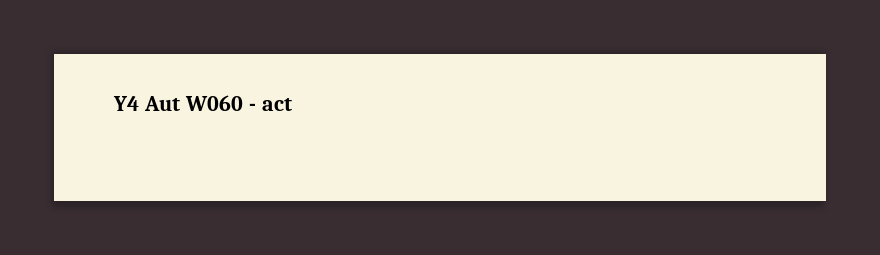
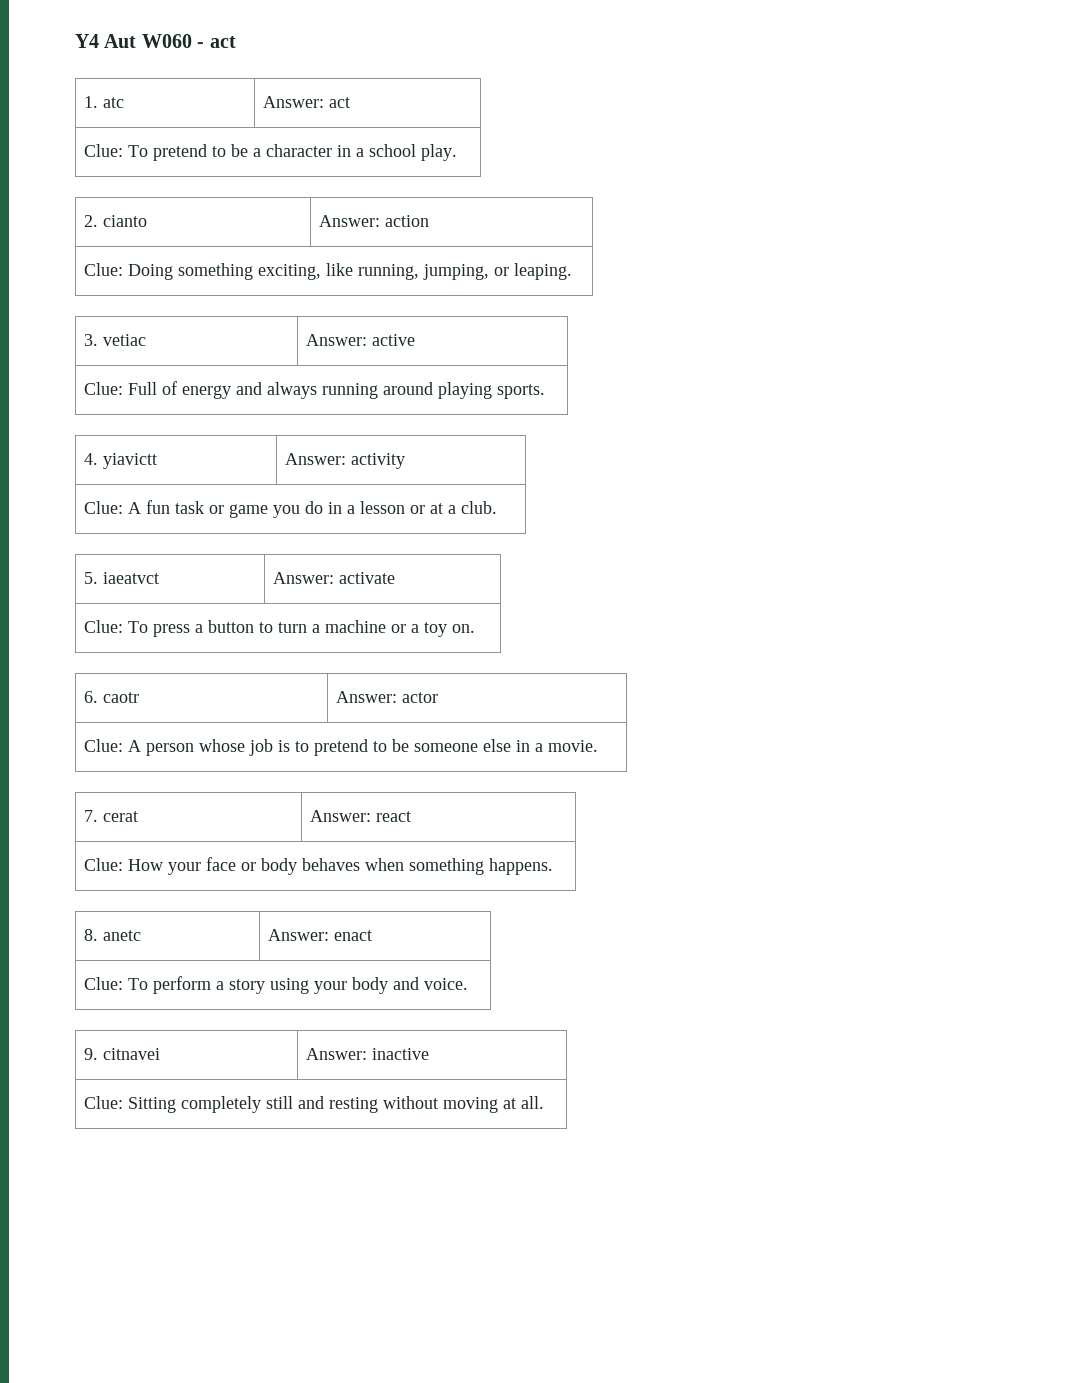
(292, 104) none -> [84,96,125,108] [263,96,351,108] [84,144,458,161] [84,215,148,227] [319,215,430,227] [84,263,573,280] [84,334,147,346] [306,334,416,346] [84,381,546,399] [84,453,158,469] [285,453,406,469] [84,500,498,518] [84,572,160,584] [273,572,396,584] [84,620,476,637] [84,691,140,703] [336,691,439,703] [84,739,599,756] [84,810,139,822] [310,810,412,822] [84,857,554,875] [84,929,142,941] [268,929,373,941] [84,976,469,994] [84,1048,161,1060] [306,1048,430,1060] [84,1096,545,1113] // 1. atc | Answer: act // Clue: To pretend to be a character in a school play. // 2. cianto | Answer: action // Clue: Doing something exciting, like running, jumping, or leaping. // 3. vetiac | Answer: active // Clue: Full of energy and always running around playing sports. // 4. yiavictt | Answer: activity // Clue: A fun task or game you do in a lesson or at a club. // 5. iaeatvct | Answer: activate // Clue: To press a button to turn a machine or a toy on. // 6. caotr | Answer: actor // Clue: A person whose job is to pretend to be someone else in a movie. // 7. cerat | Answer: react // Clue: How your face or body behaves when something happens. // 8. anetc | Answer: enact // Clue: To perform a story using your body and voice. // 9. citnavei | Answer: inactive // Clue: Sitting completely still and resting without moving at all.

